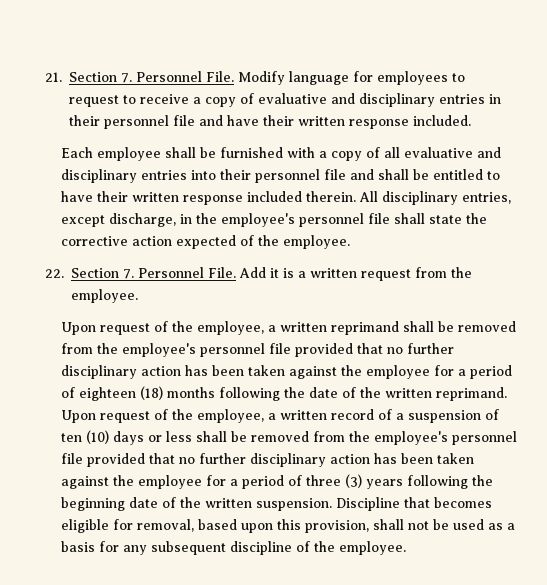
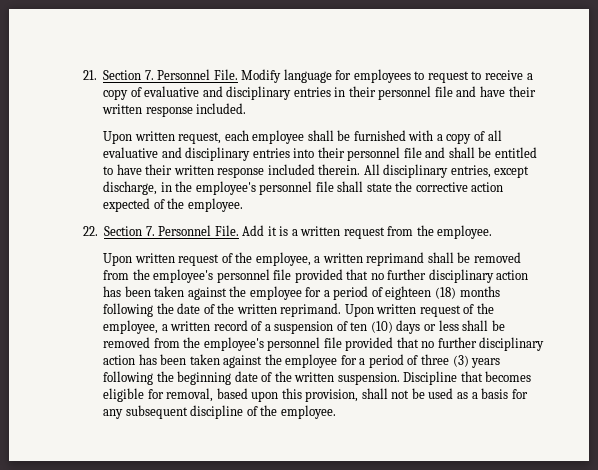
[60,147,93,158] Each -> [103,130,249,144] Upon written request, each
(96, 328) none -> [134,253,175,263] written
(96, 416) none -> [376,304,417,314] written

